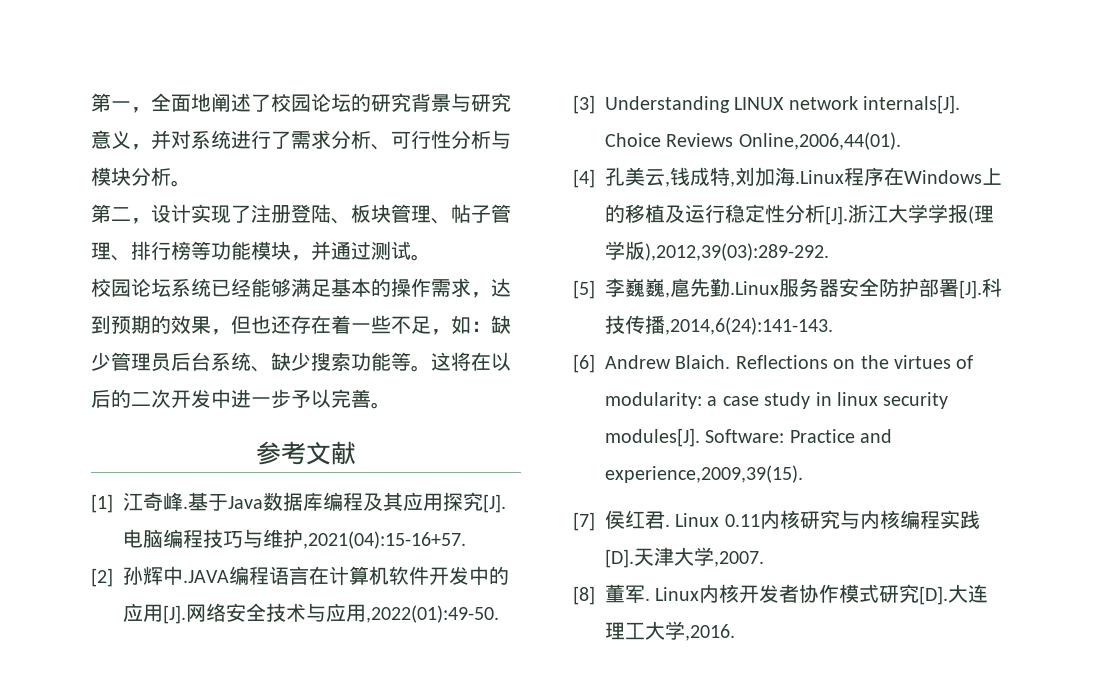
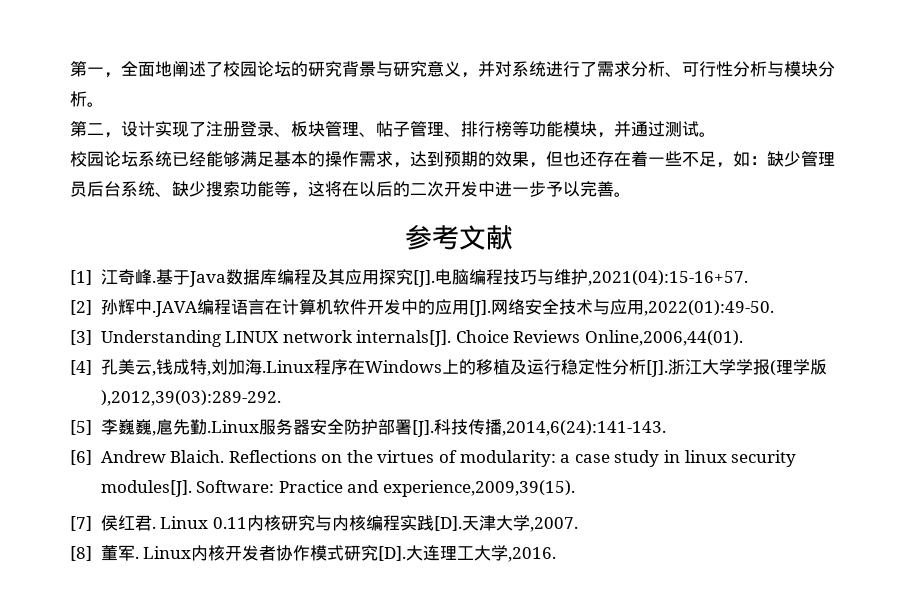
[311,204,331,223] 陆 -> [257,121,274,137] 录
[411,365,431,372] 。 -> [291,192,308,198] ，

